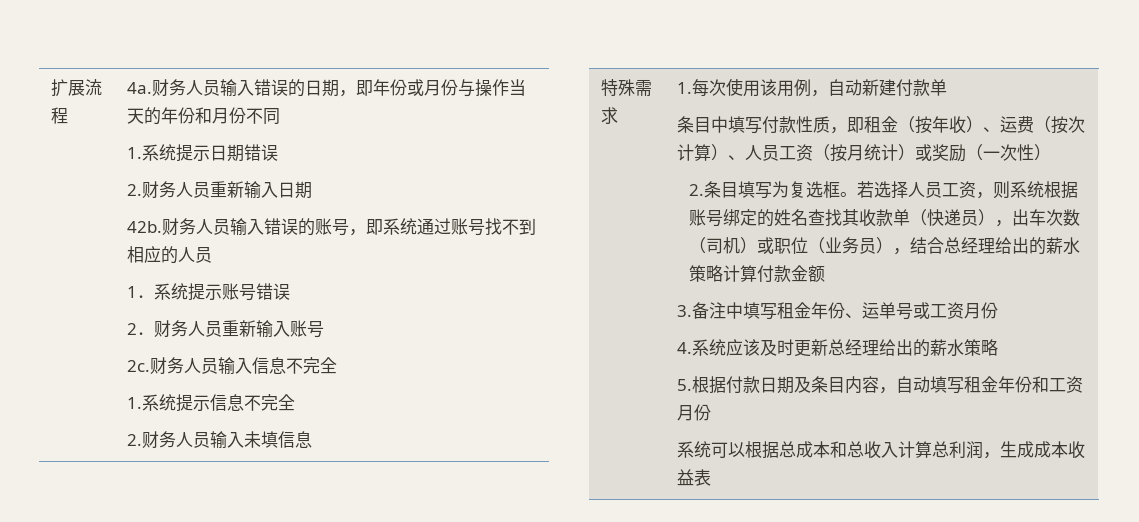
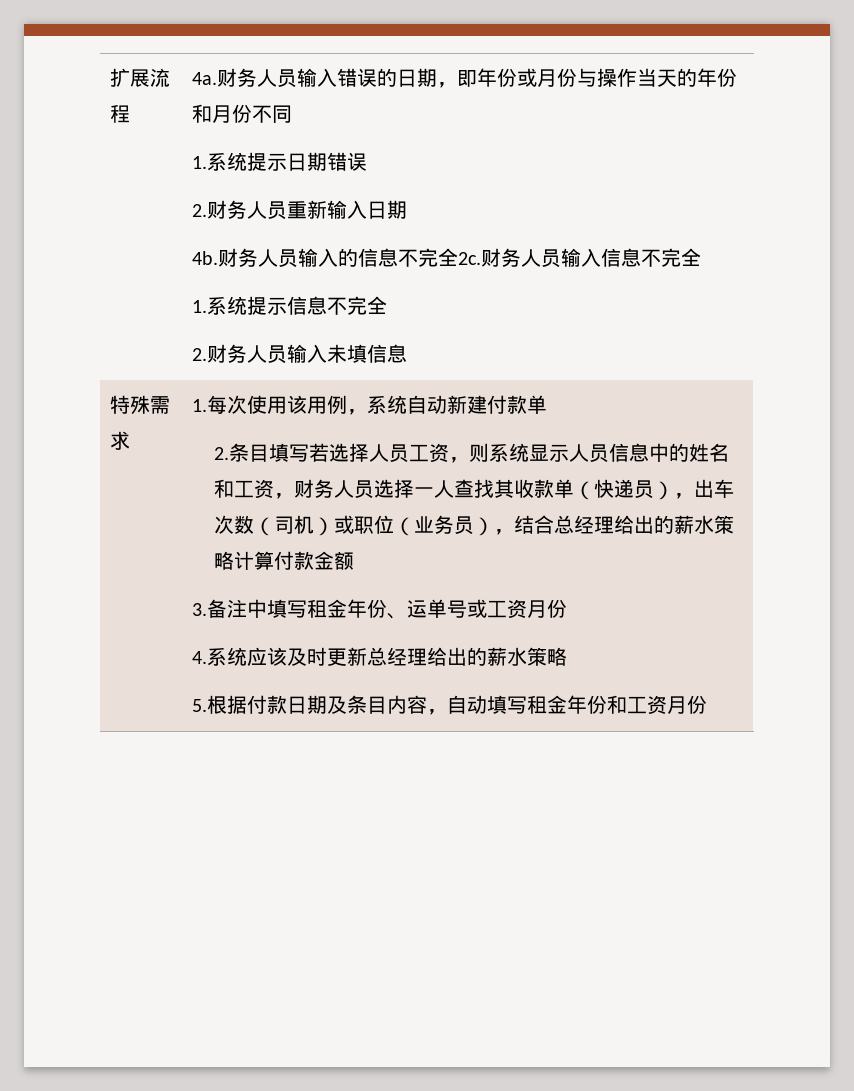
[126,218,536,236] [126,246,212,264] [126,283,290,301] [126,320,324,338] 42b.财务人员输入错误的账号，即系统通过账号找不到相应的人员 // 1．系统提示账号错误 // 2．财务人员重新输入账号 // -> [192,248,459,268] 4b.财务人员输入的信息不完全
(828, 93) none -> [367,395,408,414] 系统
[676,116,1085,134] [676,144,1051,162] // 条目中填写付款性质，即租金（按年收）、运费（按次计算）、人员工资（按月统计）或奖励（一次性） -> (548, 404) none
[772,181,858,198] 为复选框。 -> (309, 453) none
[1044,181,1079,199] [689,209,809,227] 根据账号绑定的姓名 -> [528,443,729,463] [213,479,454,499] 显示人员信息中的姓名和工资，财务人员选择一人
[676,441,1085,459] [676,469,711,486] // 系统可以根据总成本和总收入计算总利润，生成成本收益表 -> (708, 704) none

